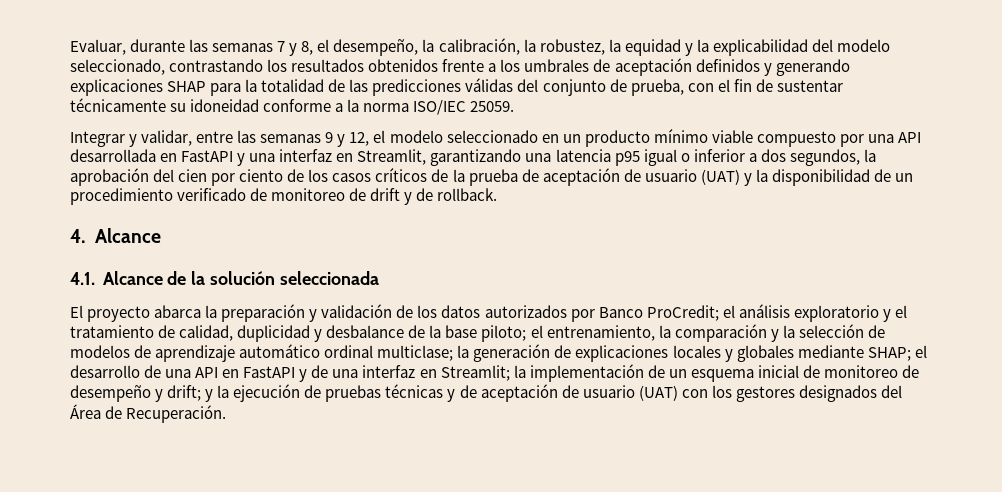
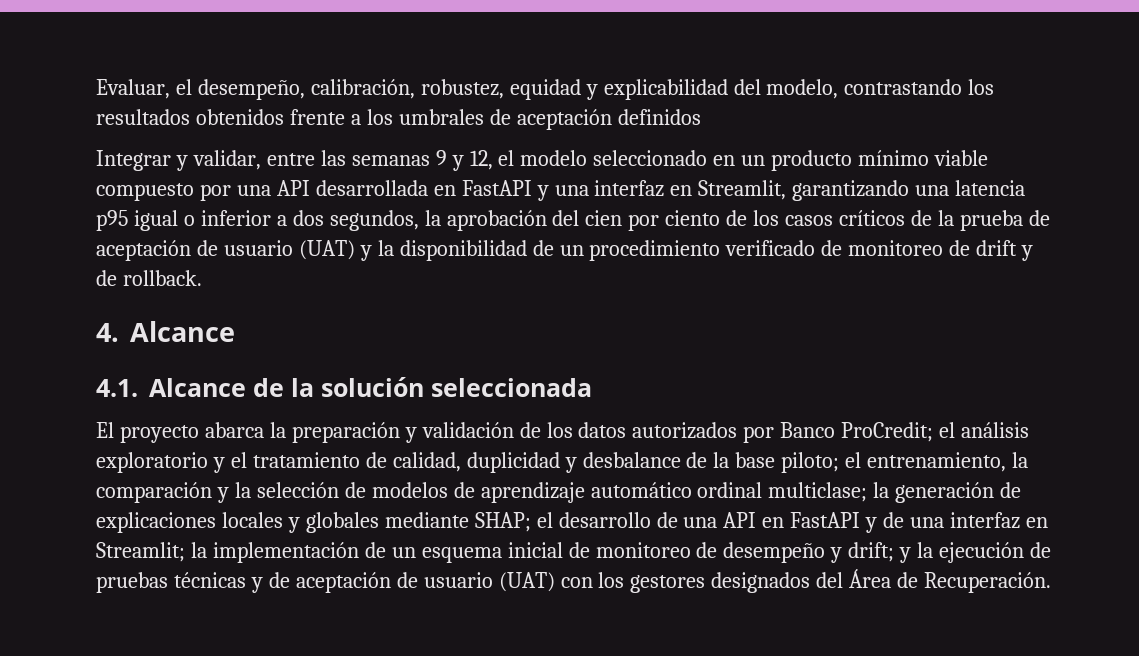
[130,38,621,56] durante las semanas 7 y 8, el desempeño, la calibración, la robustez, la -> [175,79,504,100] el desempeño, calibración, robustez,
[696,39,709,52] la -> (598, 92) none
[836,39,890,52] [70,59,165,75] modelo seleccionado, -> [766,79,839,99] modelo,
[763,59,850,76] [70,78,843,96] [70,98,515,115] y generando explicaciones SHAP para la totalidad de las predicciones válidas del conjunto de prueba, con el fin de sustentar técnicamente su idoneidad conforme a la norma ISO/IEC 25059. -> (701, 117) none

